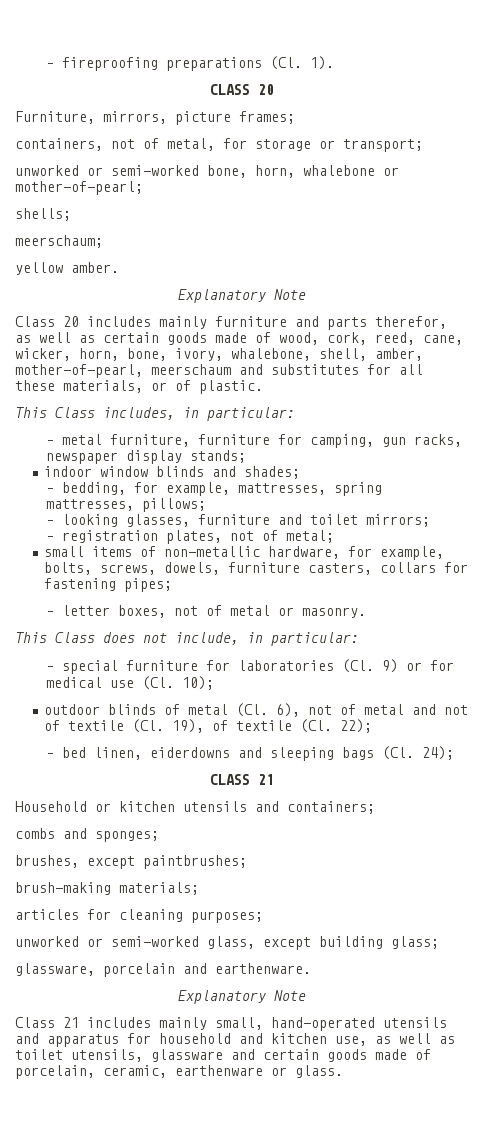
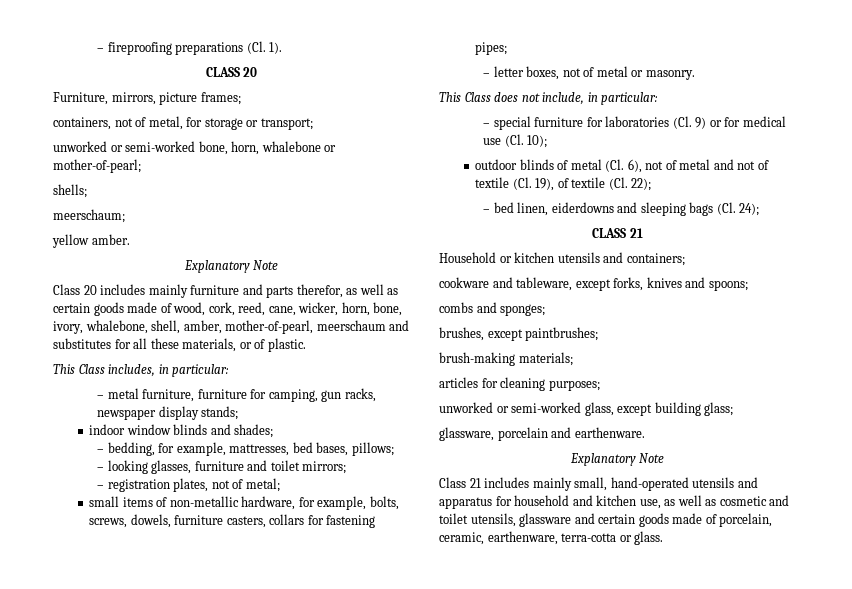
[334,482,383,496] [46,499,135,511] spring mattresses, -> [292,442,349,456] bed bases,
(375, 807) none -> [439,277,748,291] // cookware and tableware, except forks, knives and spoons;
(455, 1040) none -> [719,495,790,506] cosmetic and
[175,1065,263,1076] earthenware -> [487,531,617,545] earthenware, terra-cotta

